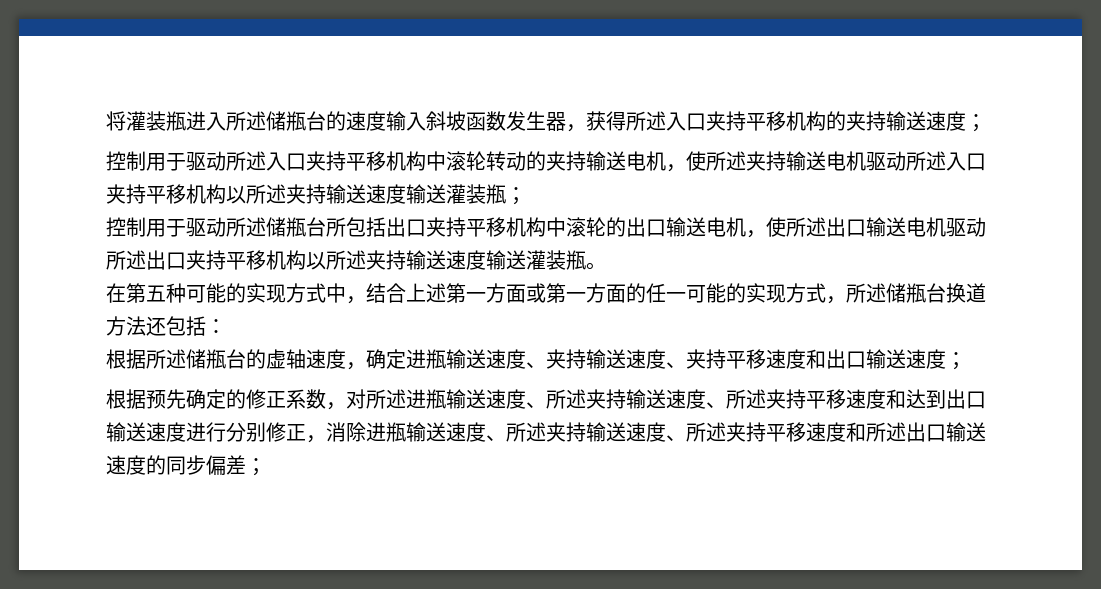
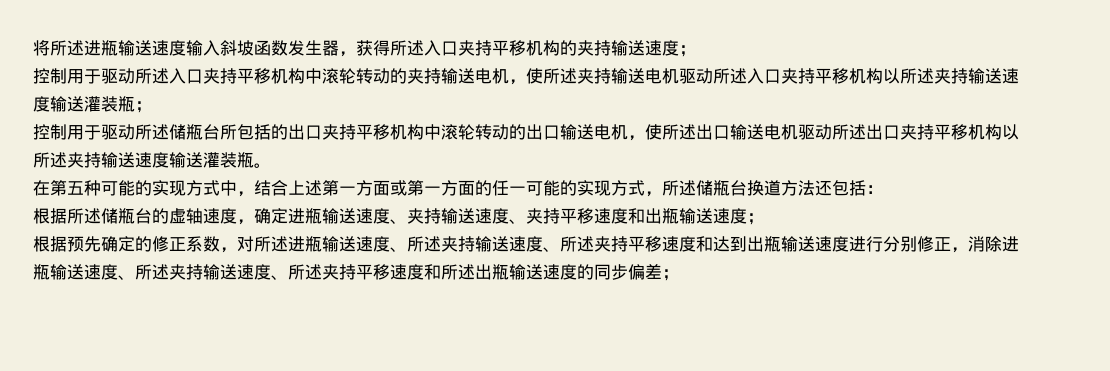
[126,111,346,131] 灌装瓶进入所述储瓶台的 -> [50,40,152,56] 所述进瓶输送
(386, 227) none -> [271,124,288,140] 的
(606, 227) none -> [475,124,509,140] 转动
[846,351,866,369] 口 -> [662,208,679,224] 瓶
[966,391,986,409] 口 -> [764,236,781,252] 瓶
[926,424,946,442] 口 -> [492,264,509,280] 瓶

